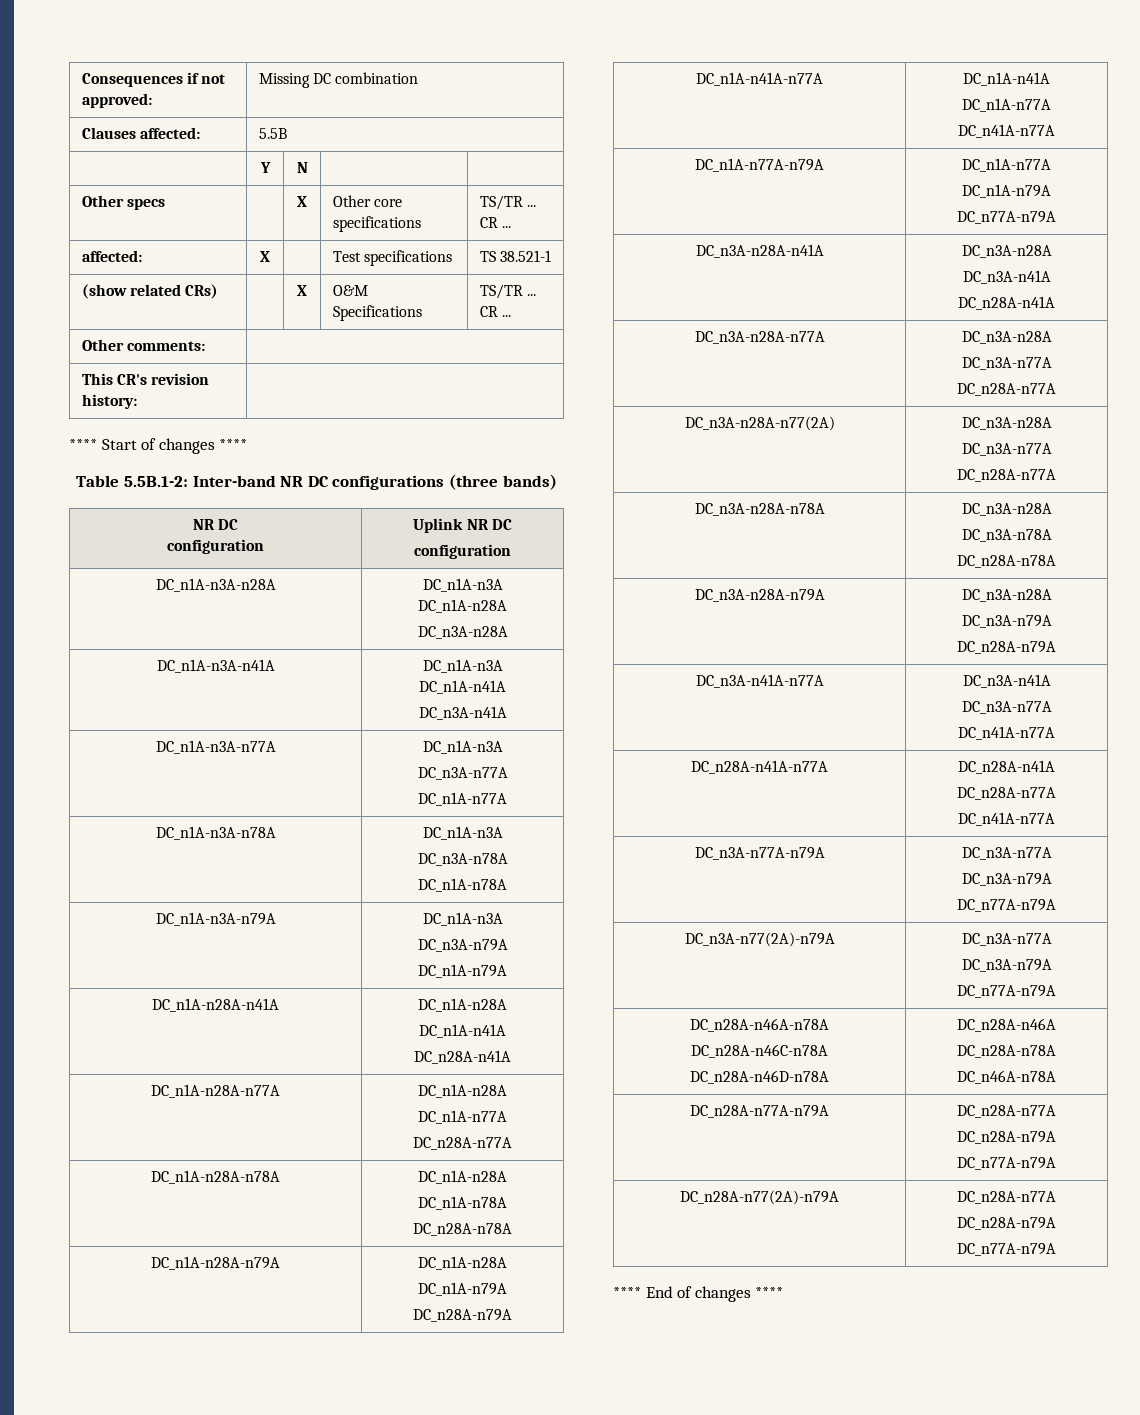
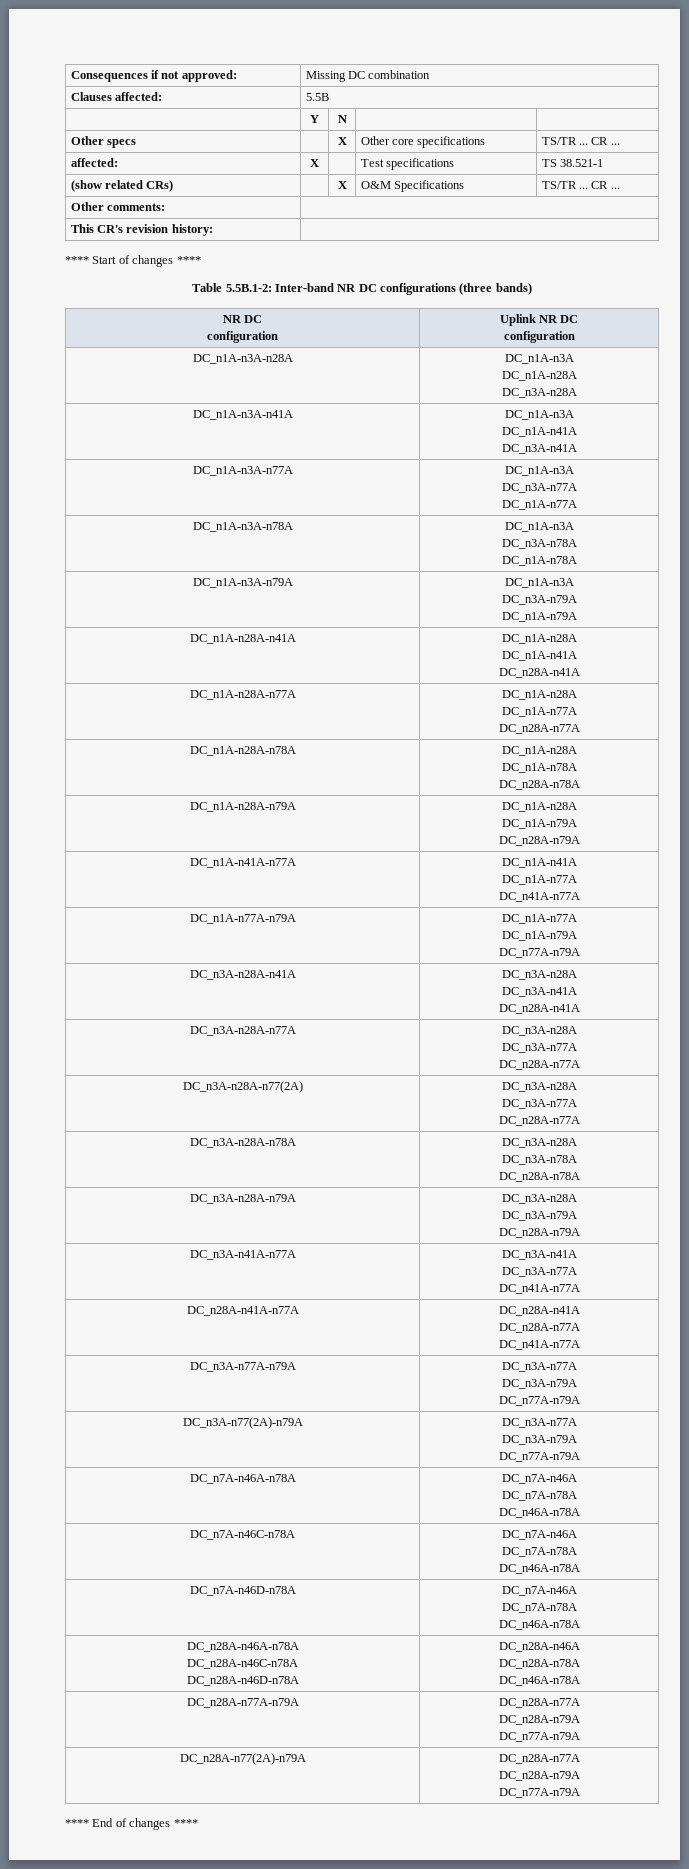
(1056, 991) none -> [189,1474,296,1484] [501,1474,577,1484] [501,1491,577,1501] [498,1508,580,1518] [190,1530,295,1540] [501,1530,577,1540] [501,1547,577,1557] [498,1564,580,1574] [189,1586,296,1596] [501,1586,577,1596] [501,1603,577,1613] [498,1620,580,1630] // DC_n7A-n46A-n78A | DC_n7A-n46A // DC_n7A-n78A // DC_n46A-n78A // DC_n7A-n46C-n78A | DC_n7A-n46A // DC_n7A-n78A // DC_n46A-n78A // DC_n7A-n46D-n78A | DC_n7A-n46A // DC_n7A-n78A // DC_n46A-n78A

